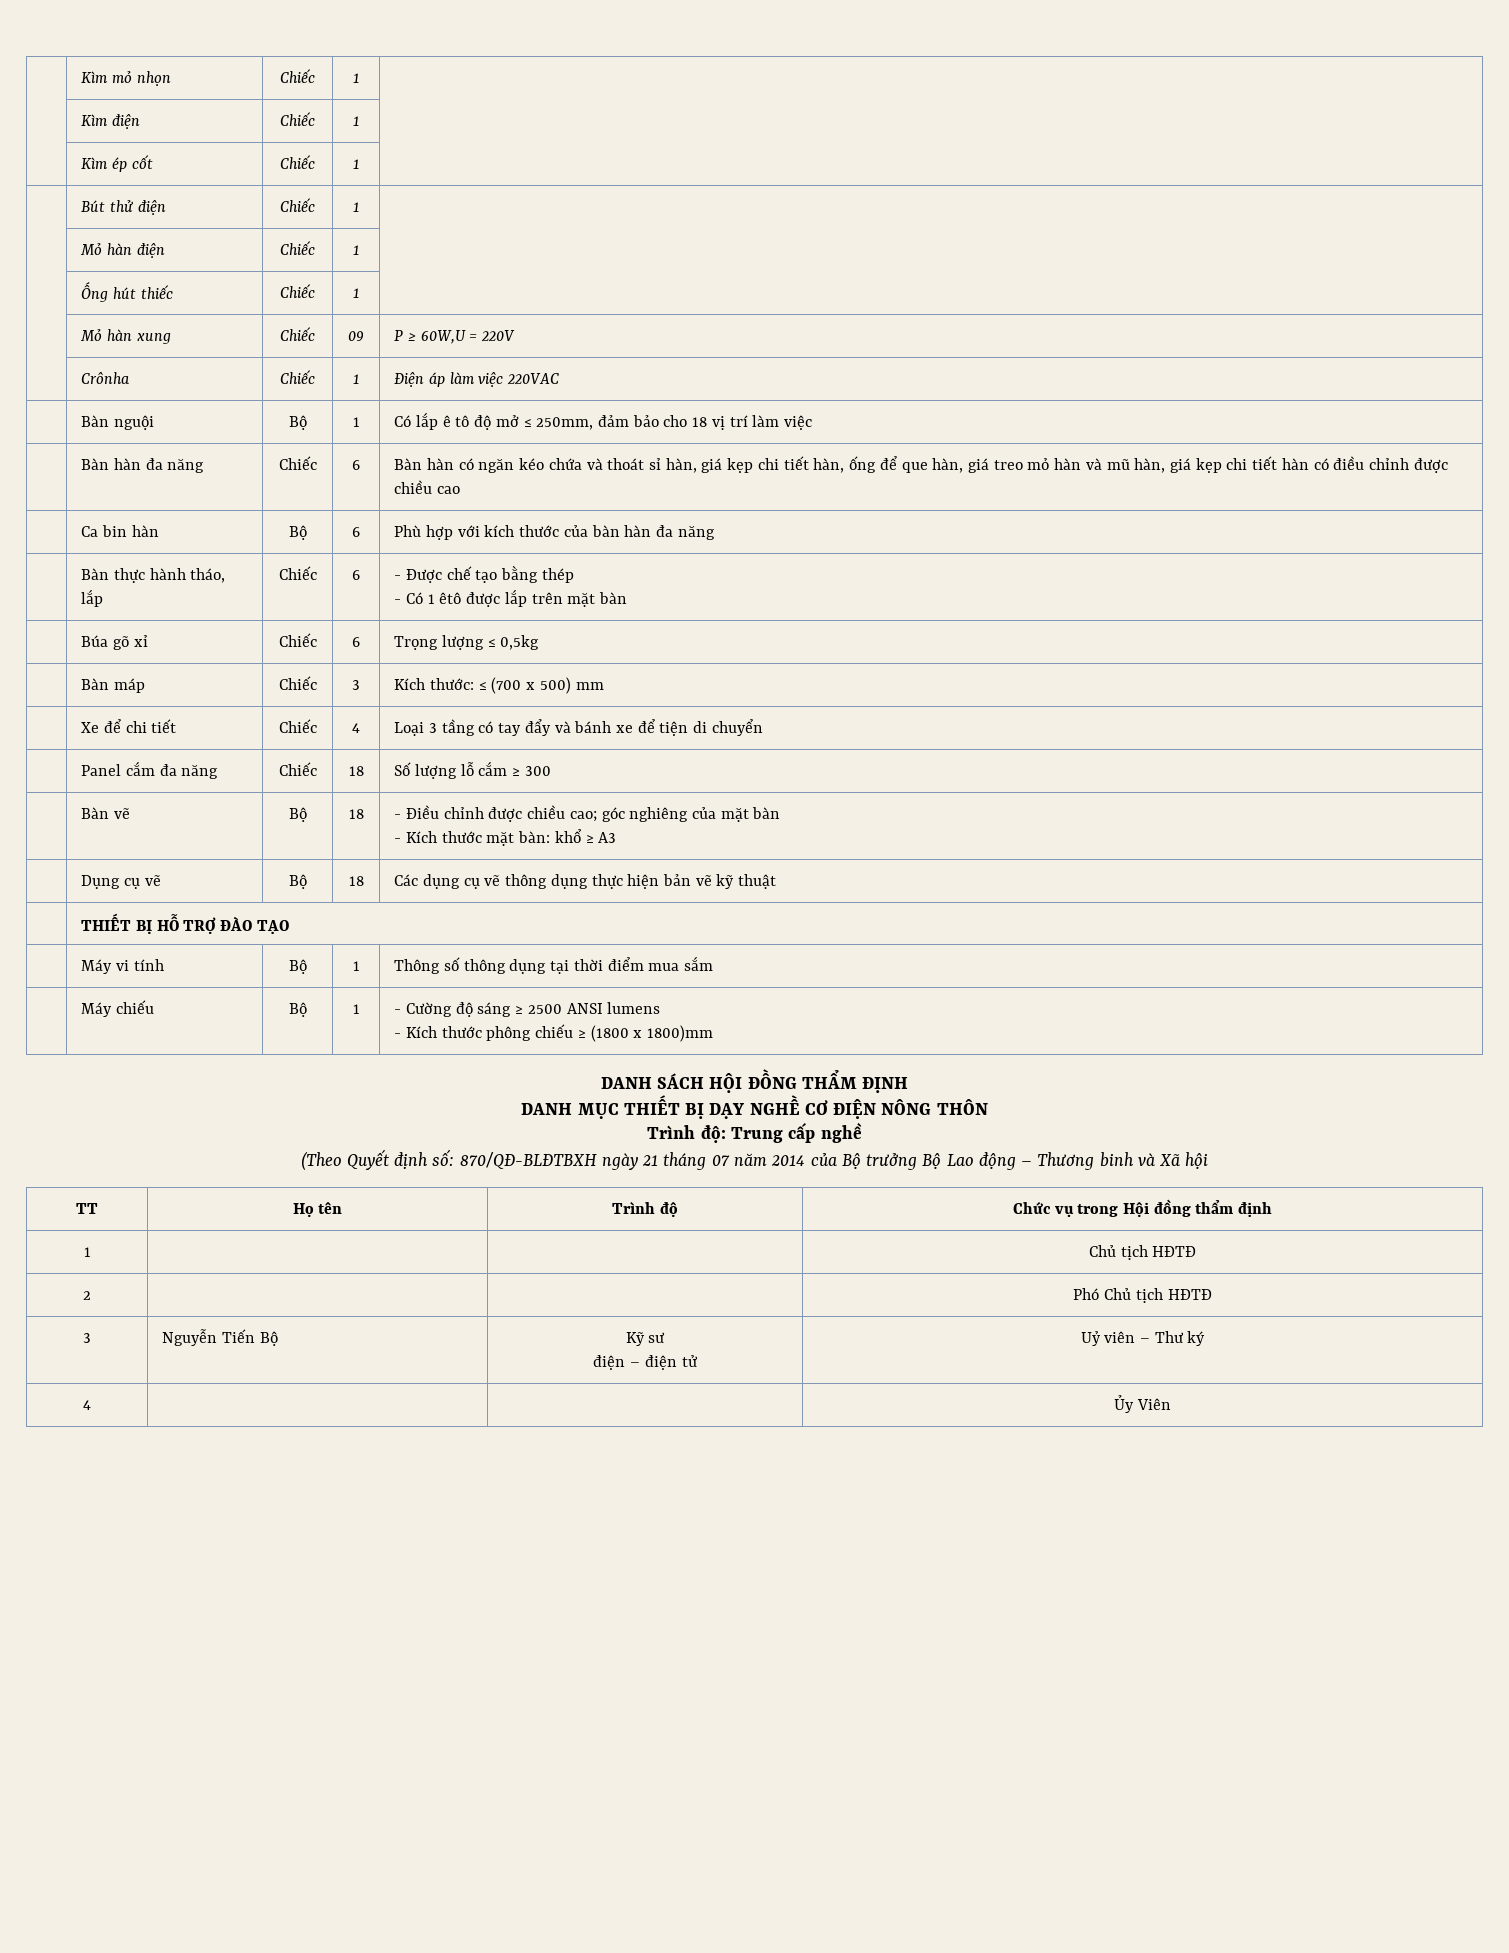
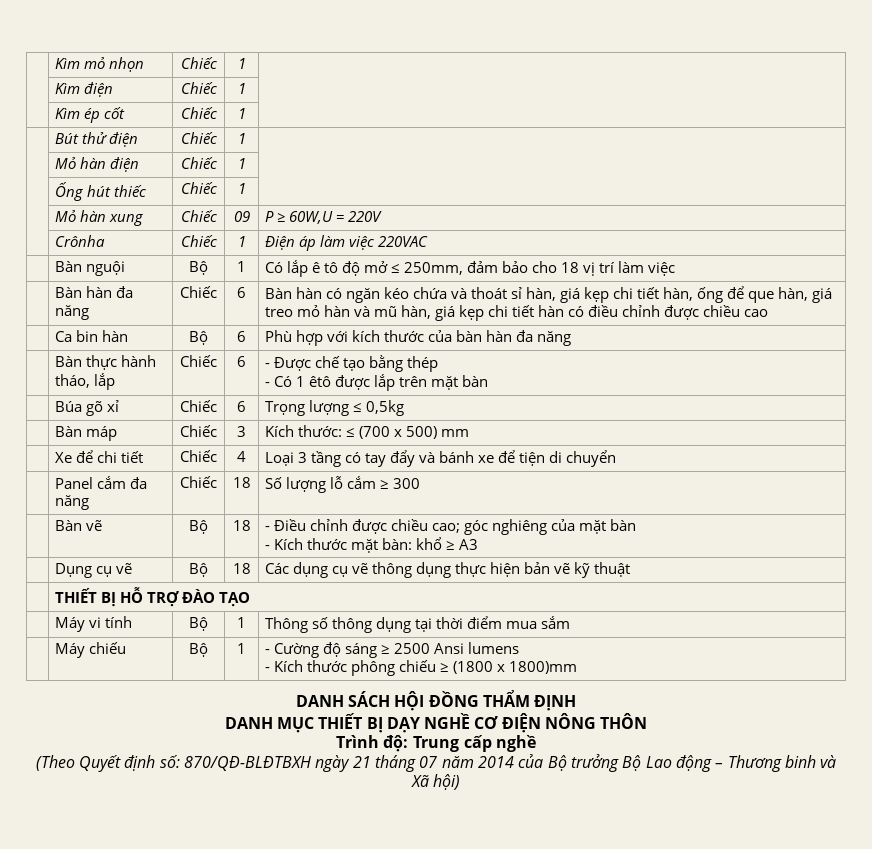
[566,1003,603,1014] ANSI -> [434,643,465,654] Ansi
[1185,1152,1209,1169] [76,1203,98,1214] [292,1202,343,1217] [612,1201,678,1217] [1012,1199,1273,1217] [83,1247,91,1257] [1088,1245,1197,1260] [83,1291,91,1300] [1073,1288,1212,1303] [83,1333,91,1343] [162,1329,278,1346] [625,1332,666,1346] [593,1355,698,1370] [1080,1331,1206,1346] [83,1400,91,1410] [1114,1395,1171,1413] hội // TT | Họ tên | Trình độ | Chức vụ trong Hội đồng thẩm định // 1 | | | Chủ tịch HĐTĐ // 2 | | | Phó Chủ tịch HĐTĐ // 3 | Nguyễn Tiến Bộ | Kỹ sư // điện – điện tử | Uỷ viên – Thư ký // 4 | | | Ủy Viên -> [433,774,461,790] hội)

